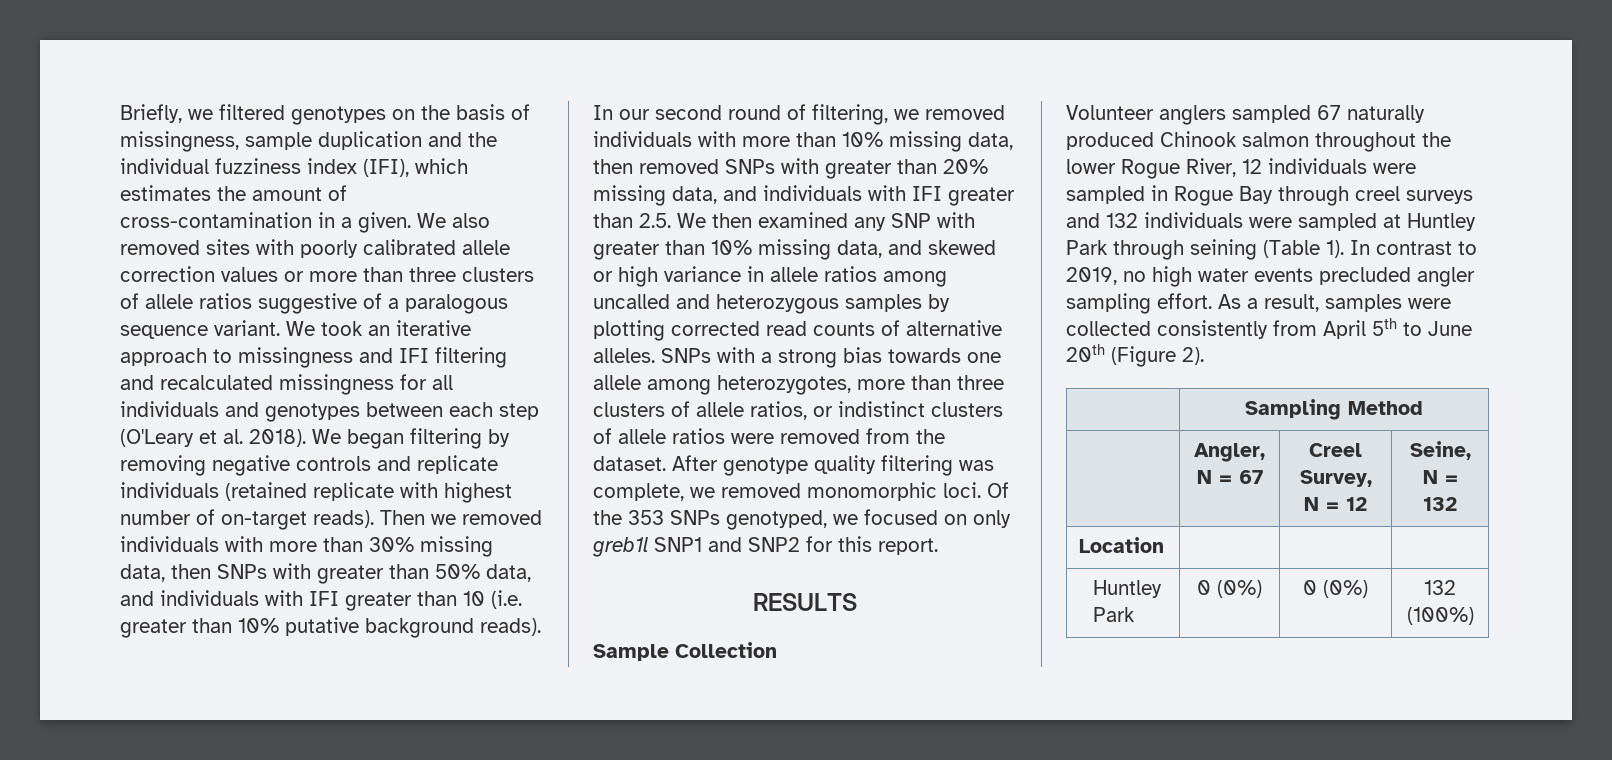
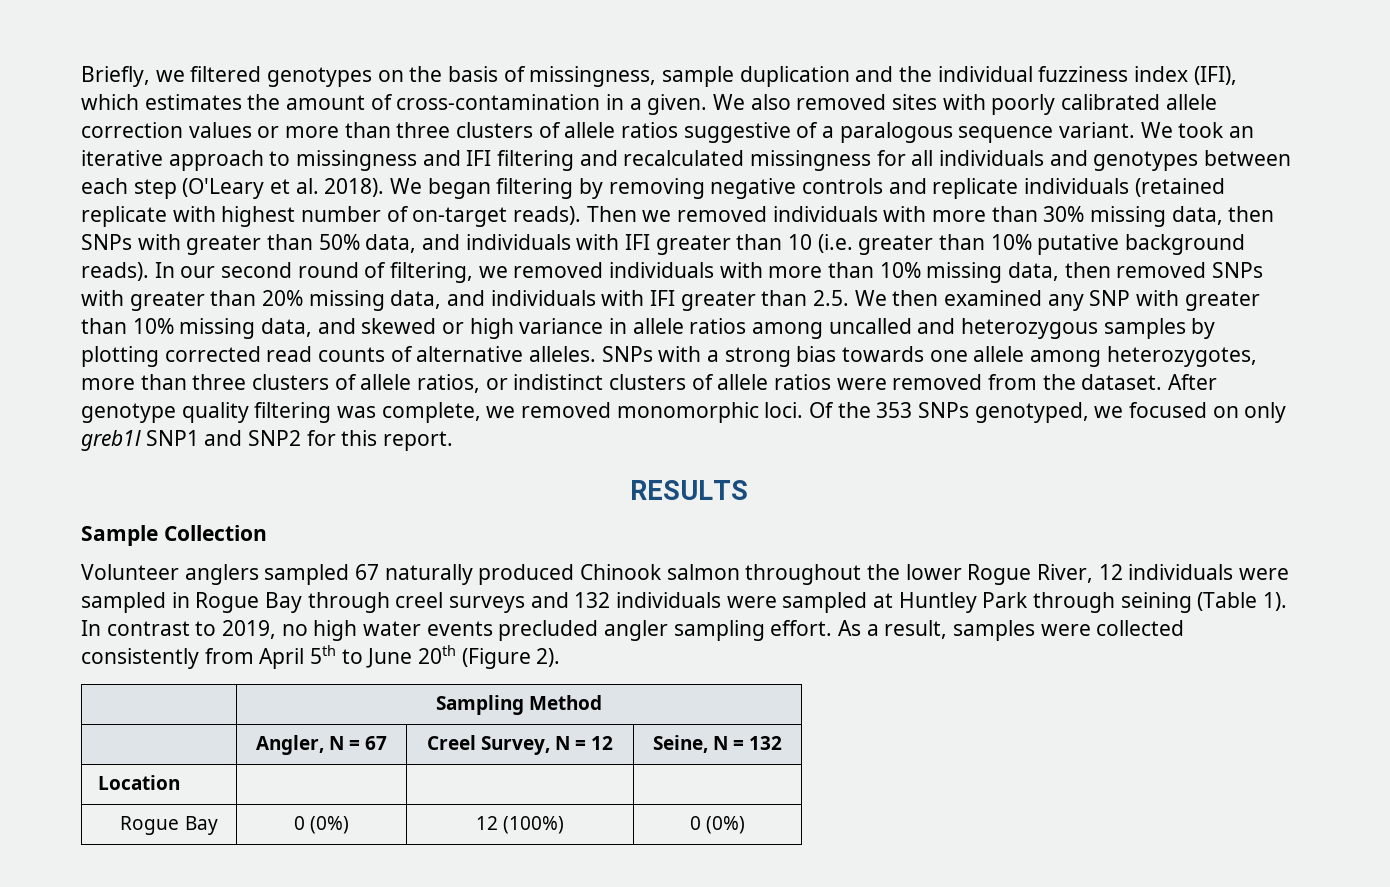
[1092,580,1162,598] [1092,607,1135,622] [1197,580,1262,598] [1303,580,1368,598] [1424,580,1456,595] [1406,607,1474,625] Huntley Park | 0 (0%) | 0 (0%) | 132 (100%) -> [120,816,218,835] [293,816,350,834] [475,816,565,834] [689,816,746,834] Rogue Bay | 0 (0%) | 12 (100%) | 0 (0%)

